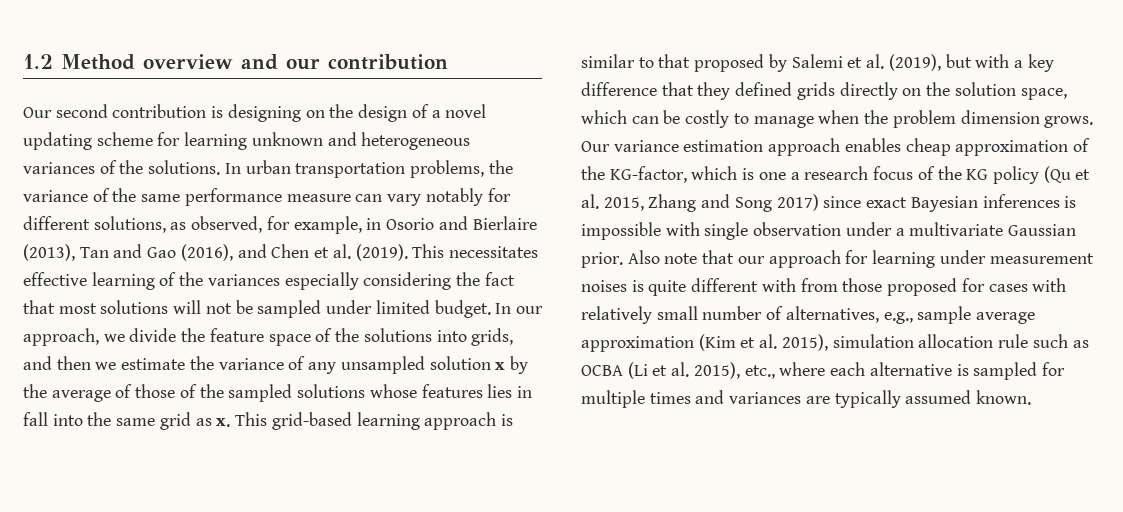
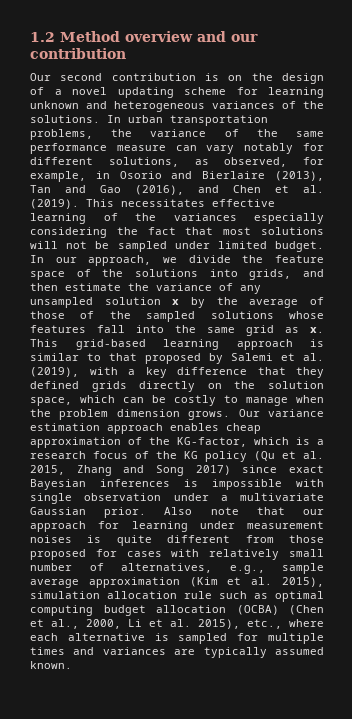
[227,104,301,122] designing -> (220, 77) none
[95,362,117,370] we -> (58, 287) none
[487,384,532,398] lies in -> (86, 329) none
[945,54,972,68] but -> (79, 372) none
[758,172,786,180] one -> (310, 441) none
[761,278,796,292] with -> (231, 539) none
[581,362,648,379] OCBA (Li -> [275,591,324,602] [30,605,324,616] [30,619,142,629] optimal computing budget allocation (OCBA) (Chen et al., 2000, Li

